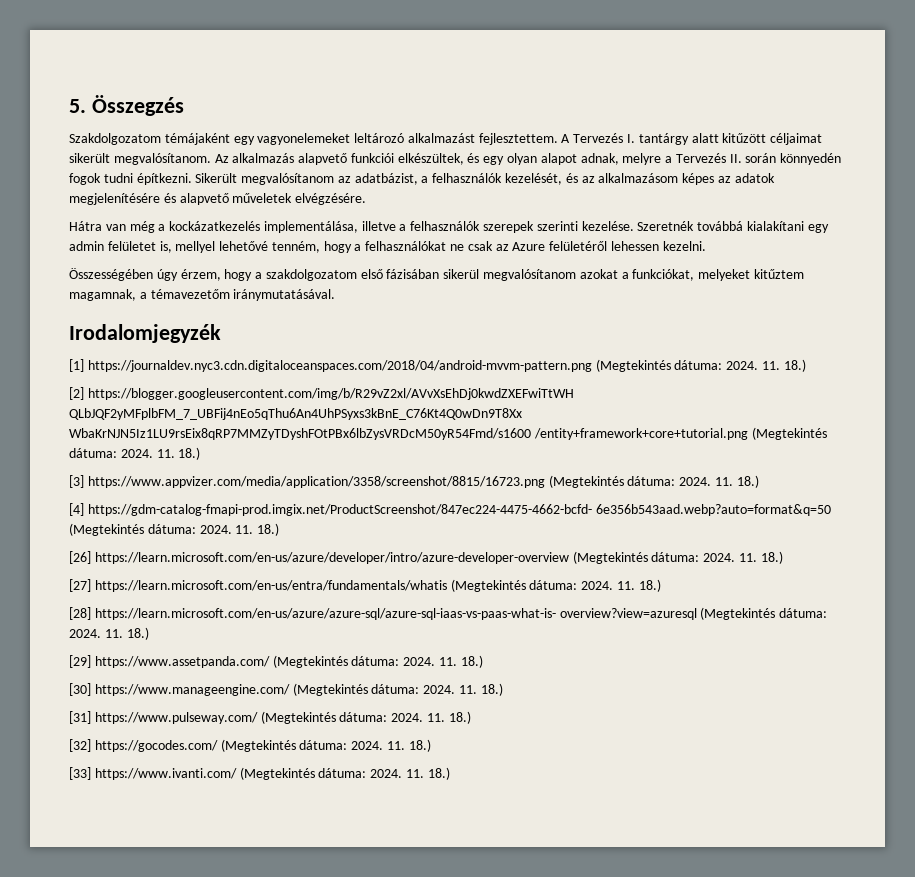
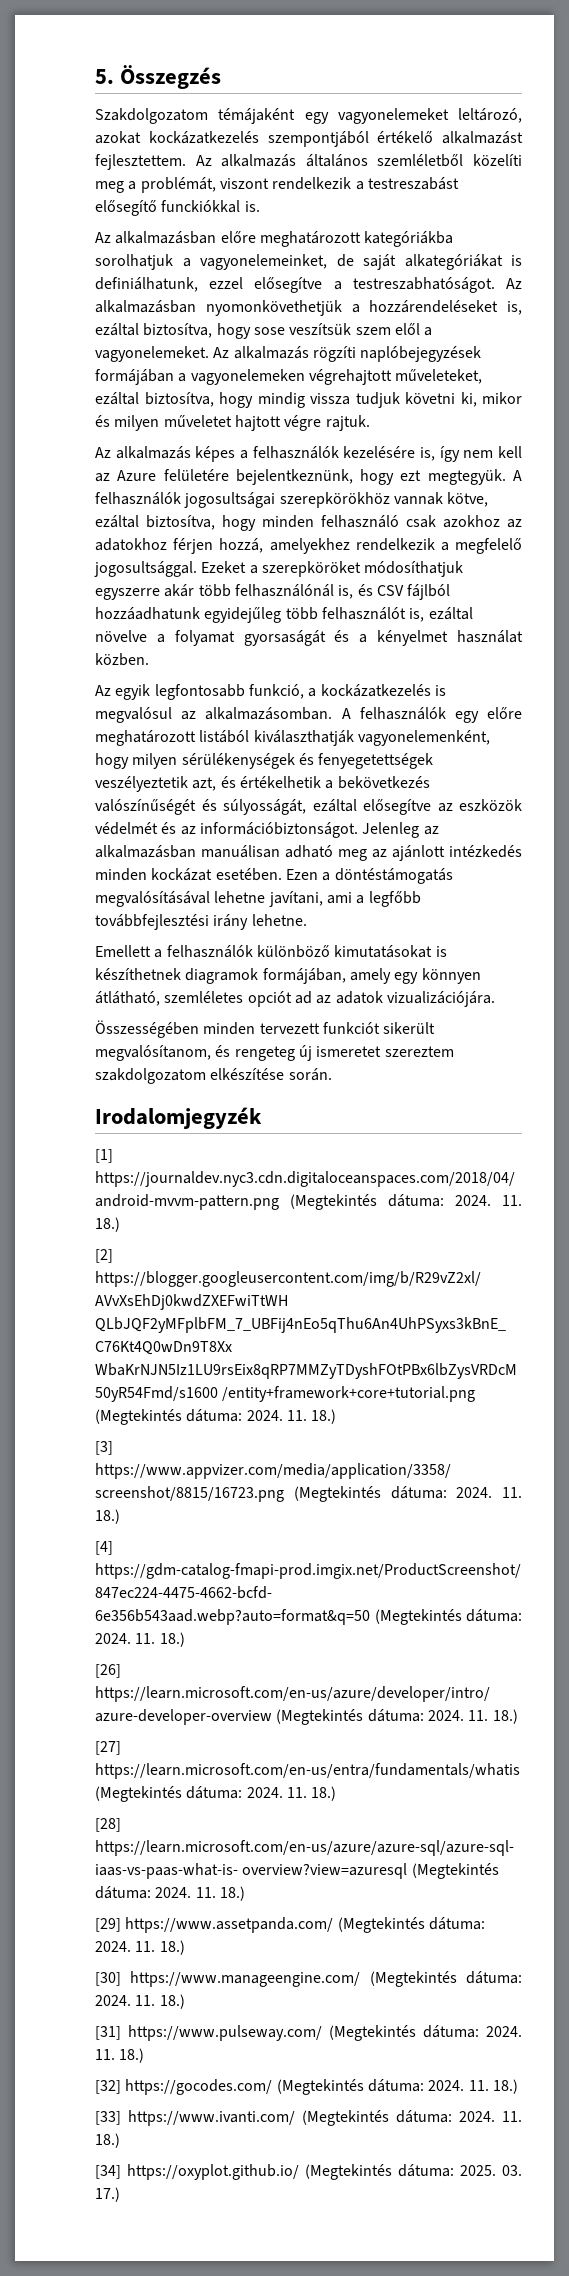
[354,133,823,145] [69,153,842,165] [69,173,775,185] [69,193,367,205] [69,221,829,233] [69,241,706,253] [69,268,804,281] [69,289,336,301] leltározó alkalmazást fejlesztettem. A Tervezés I. tantárgy alatt kitűzött céljaimat sikerült megvalósítanom. Az alkalmazás alapvető funkciói elkészültek, és egy olyan alapot adnak, melyre a Tervezés II. során könnyedén fogok tudni építkezni. Sikerült megvalósítanom az adatbázist, a felhasználók kezelését, és az alkalmazásom képes az adatok megjelenítésére és alapvető műveletek elvégzésére. // Hátra van még a kockázatkezelés implementálása, illetve a felhasználók szerepek szerinti kezelése. Szeretnék továbbá kialakítani egy admin felületet is, mellyel lehetővé tenném, hogy a felhasználókat ne csak az Azure felületéről lehessen kezelni. // Összességében úgy érzem, hogy a szakdolgozatom első fázisában sikerül megvalósítanom azokat a funkciókat, melyeket kitűztem magamnak, a témavezetőm iránymutatásával. -> [458,108,522,123] [95,131,523,147] [95,154,522,170] [95,177,459,193] [95,200,260,216] [95,231,454,247] [95,254,522,270] [95,277,522,293] [95,300,522,316] [95,323,433,339] [95,346,482,362] [95,369,483,385] [95,392,522,408] [95,415,370,431] [95,446,522,462] [95,469,522,485] [95,492,489,508] [95,515,522,531] [95,538,522,554] [94,561,464,577] [95,584,451,600] [95,607,473,623] [95,630,523,646] [95,653,149,666] [95,684,446,700] [95,707,522,723] [95,730,490,746] [95,753,434,769] [95,776,430,792] [95,799,522,815] [95,822,439,838] [95,845,522,861] [95,868,453,884] [95,891,421,907] [95,914,307,930] [95,945,447,958] [95,968,481,984] [95,991,495,1007] [95,1020,436,1038] [95,1045,454,1061] [95,1068,332,1084] leltározó, azokat kockázatkezelés szempontjából értékelő alkalmazást fejlesztettem. Az alkalmazás általános szemléletből közelíti meg a problémát, viszont rendelkezik a testreszabást elősegítő funckiókkal is. // Az alkalmazásban előre meghatározott kategóriákba sorolhatjuk a vagyonelemeinket, de saját alkategóriákat is definiálhatunk, ezzel elősegítve a testreszabhatóságot. Az alkalmazásban nyomonkövethetjük a hozzárendeléseket is, ezáltal biztosítva, hogy sose veszítsük szem elől a vagyonelemeket. Az alkalmazás rögzíti naplóbejegyzések formájában a vagyonelemeken végrehajtott műveleteket, ezáltal biztosítva, hogy mindig vissza tudjuk követni ki, mikor és milyen műveletet hajtott végre rajtuk. // Az alkalmazás képes a felhasználók kezelésére is, így nem kell az Azure felületére bejelentkeznünk, hogy ezt megtegyük. A felhasználók jogosultságai szerepkörökhöz vannak kötve, ezáltal biztosítva, hogy minden felhasználó csak azokhoz az adatokhoz férjen hozzá, amelyekhez rendelkezik a megfelelő jogosultsággal. Ezeket a szerepköröket módosíthatjuk egyszerre akár több felhasználónál is, és CSV fájlból hozzáadhatunk egyidejűleg több felhasználót is, ezáltal növelve a folyamat gyorsaságát és a kényelmet használat közben. // Az egyik legfontosabb funkció, a kockázatkezelés is megvalósul az alkalmazásomban. A felhasználók egy előre meghatározott listából kiválaszthatják vagyonelemenként, hogy milyen sérülékenységek és fenyegetettségek veszélyeztetik azt, és értékelhetik a bekövetkezés valószínűségét és súlyosságát, ezáltal elősegítve az eszközök védelmét és az információbiztonságot. Jelenleg az alkalmazásban manuálisan adható meg az ajánlott intézkedés minden kockázat esetében. Ezen a döntéstámogatás megvalósításával lehetne javítani, ami a legfőbb továbbfejlesztési irány lehetne. // Emellett a felhasználók különböző kimutatásokat is készíthetnek diagramok formájában, amely egy könnyen átlátható, szemléletes opciót ad az adatok vizualizációjára. // Összességében minden tervezett funkciót sikerült megvalósítanom, és rengeteg új ismeretet szereztem szakdolgozatom elkészítése során.
(450, 773) none -> [95,2164,522,2180] [95,2187,120,2202] // [34] https://oxyplot.github.io/ (Megtekintés dátuma: 2025. 03. 17.)

